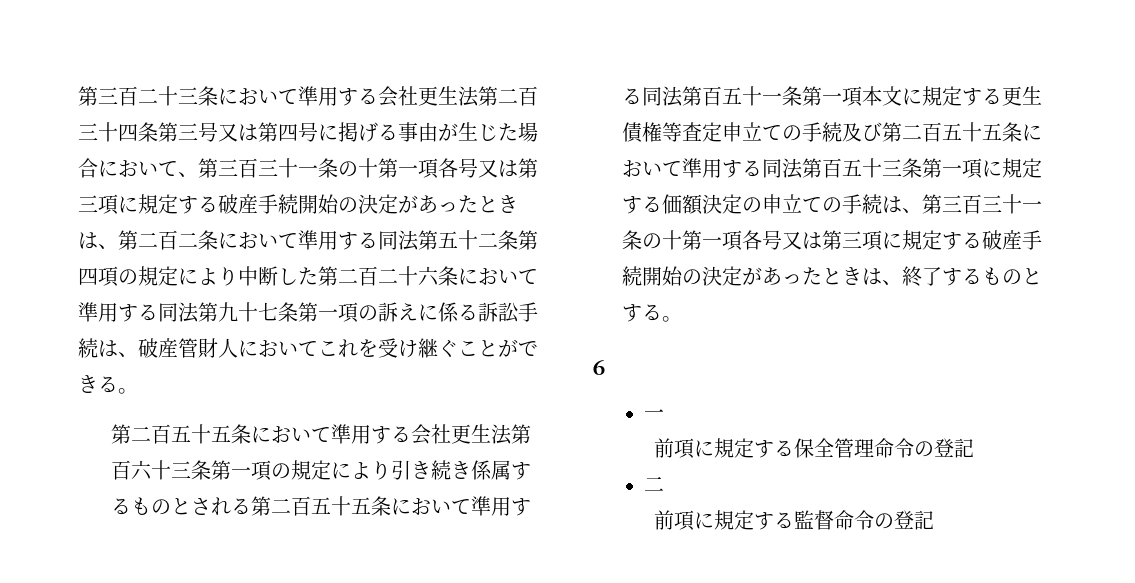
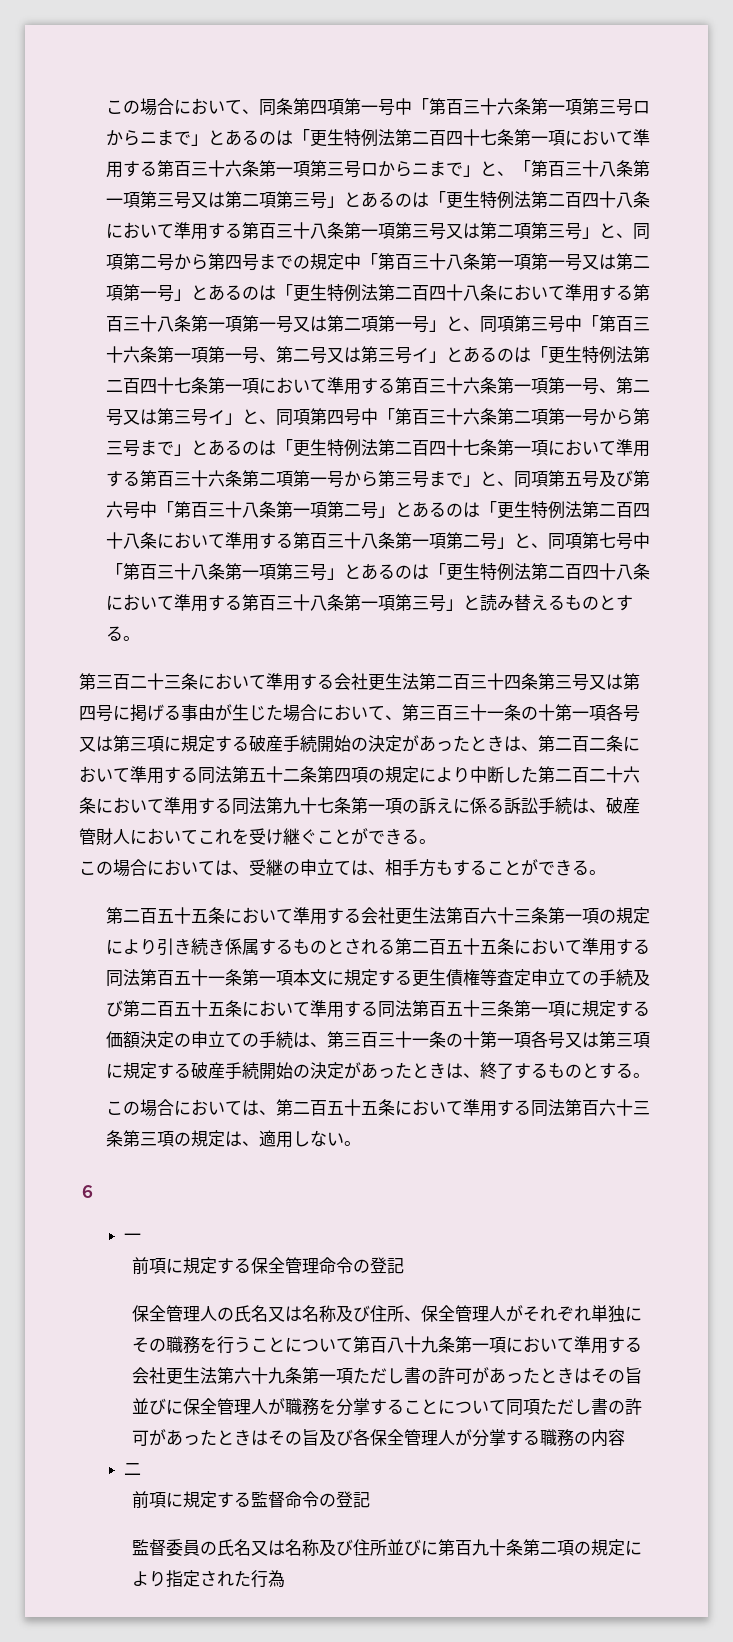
(78, 96) none -> [105,98,650,116] [105,129,650,147] [105,160,650,178] [105,191,650,209] [105,222,650,240] [105,253,650,271] [105,284,650,302] [105,315,650,333] [105,346,650,364] [105,377,650,395] [105,408,650,426] [105,439,650,457] [105,470,650,488] [105,501,650,519] [105,532,650,550] [105,563,650,581] [105,594,633,612] [105,626,140,641] この場合において、同条第四項第一号中「第百三十六条第一項第三号ロからニまで」とあるのは「更生特例法第二百四十七条第一項において準用する第百三十六条第一項第三号ロからニまで」と、「第百三十八条第一項第三号又は第二項第三号」とあるのは「更生特例法第二百四十八条において準用する第百三十八条第一項第三号又は第二項第三号」と、同項第二号から第四号までの規定中「第百三十八条第一項第一号又は第二項第一号」とあるのは「更生特例法第二百四十八条において準用する第百三十八条第一項第一号又は第二項第一号」と、同項第三号中「第百三十六条第一項第一号、第二号又は第三号イ」とあるのは「更生特例法第二百四十七条第一項において準用する第百三十六条第一項第一号、第二号又は第三号イ」と、同項第四号中「第百三十六条第二項第一号から第三号まで」とあるのは「更生特例法第二百四十七条第一項において準用する第百三十六条第二項第一号から第三号まで」と、同項第五号及び第六号中「第百三十八条第一項第二号」とあるのは「更生特例法第二百四十八条において準用する第百三十八条第一項第二号」と、同項第七号中「第百三十八条第一項第三号」とあるのは「更生特例法第二百四十八条において準用する第百三十八条第一項第三号」と読み替えるものとする。 //
(138, 391) none -> [79,859,606,877] // この場合においては、受継の申立ては、相手方もすることができる。
(682, 319) none -> [105,1099,650,1117] [105,1130,361,1148] // この場合においては、第二百五十五条において準用する同法第百六十三条第三項の規定は、適用しない。
(975, 448) none -> [132,1305,643,1323] [132,1336,643,1354] [132,1367,643,1385] [132,1398,643,1416] [132,1429,626,1447] // 保全管理人の氏名又は名称及び住所、保全管理人がそれぞれ単独にその職務を行うことについて第百八十九条第一項において準用する会社更生法第六十九条第一項ただし書の許可があったときはその旨並びに保全管理人が職務を分掌することについて同項ただし書の許可があったときはその旨及び各保全管理人が分掌する職務の内容
(935, 520) none -> [132,1539,643,1556] [132,1570,286,1588] // 監督委員の氏名又は名称及び住所並びに第百九十条第二項の規定により指定された行為

